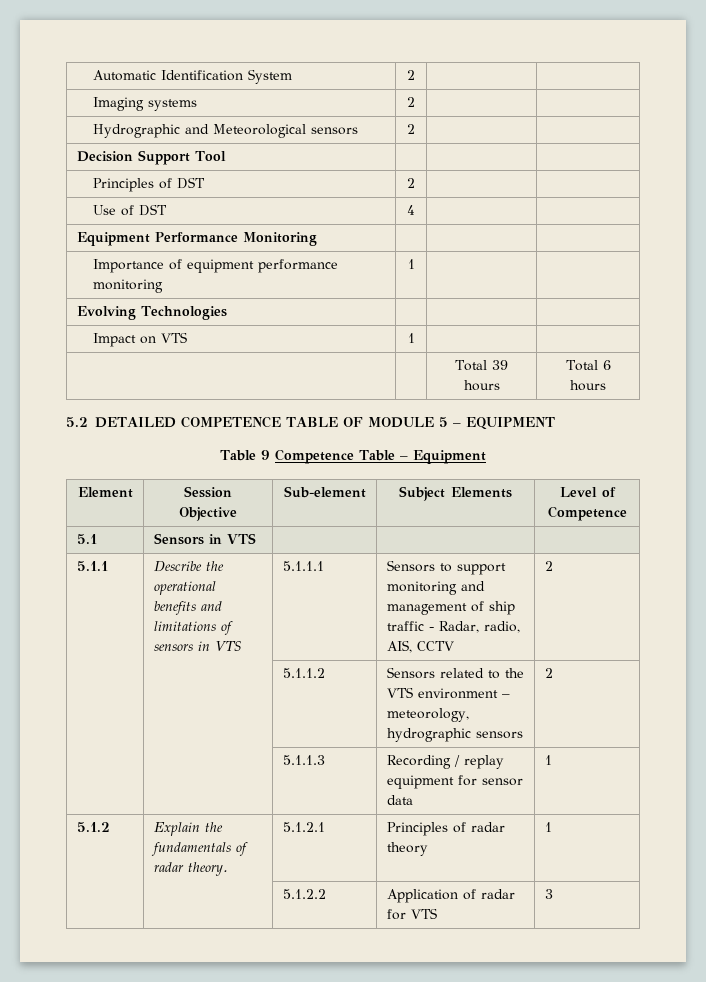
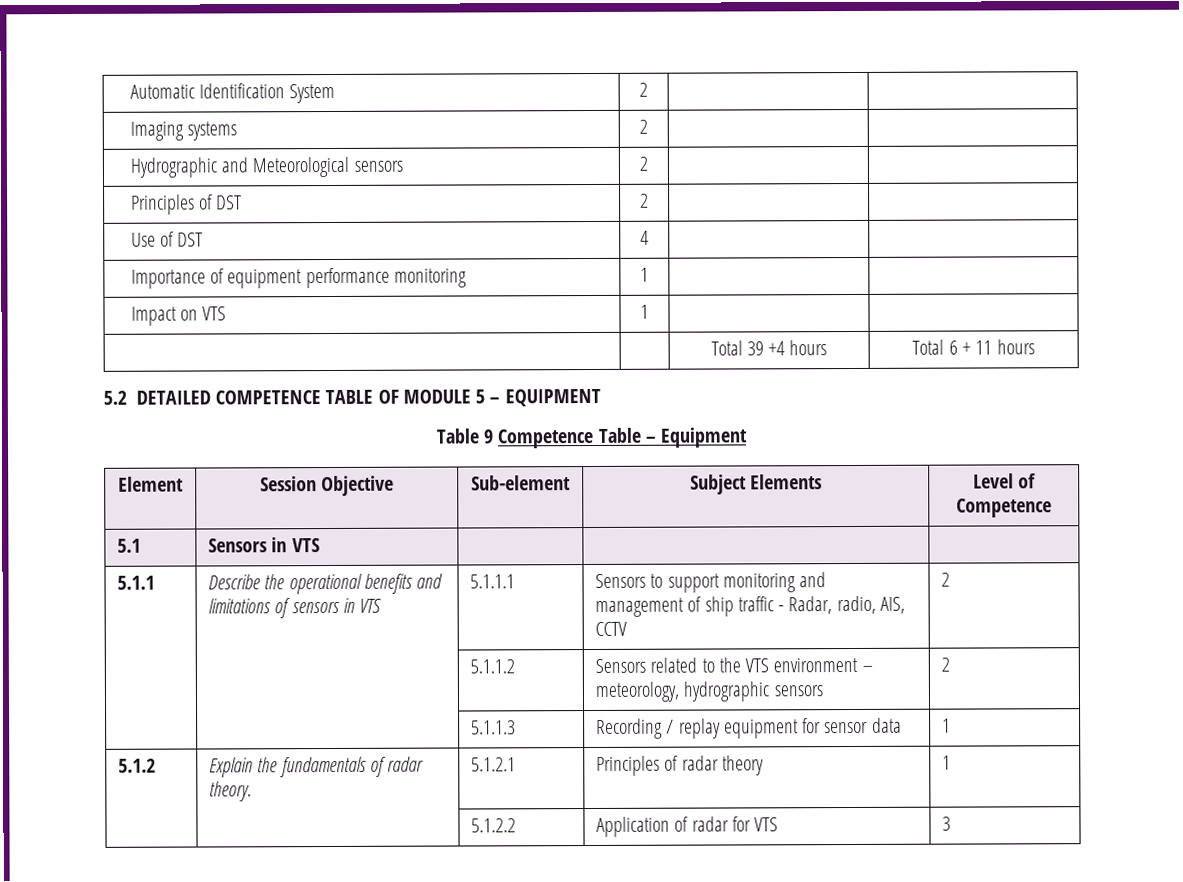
[76,150,226,165] // Decision Support Tool | | | -> (648, 163) none
[76,232,317,246] // Equipment Performance Monitoring | | | -> (649, 237) none
[76,306,227,320] // Evolving Technologies | | | -> (649, 274) none
(508, 365) none -> [768,341,786,356] +4
(611, 365) none -> [961,340,993,355] + 11

